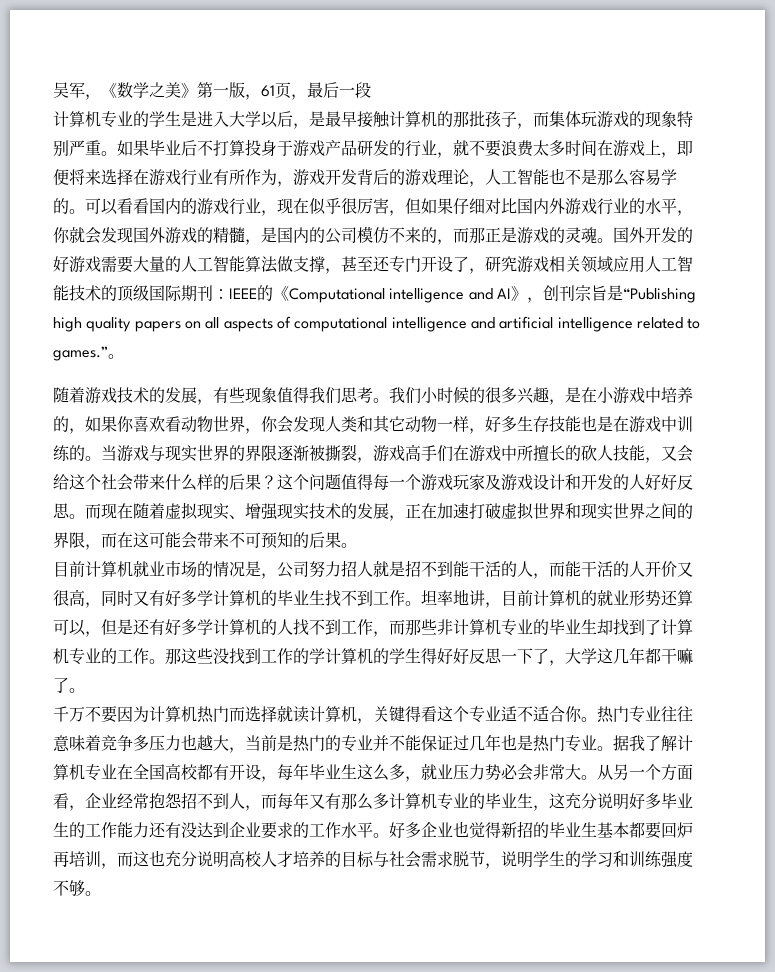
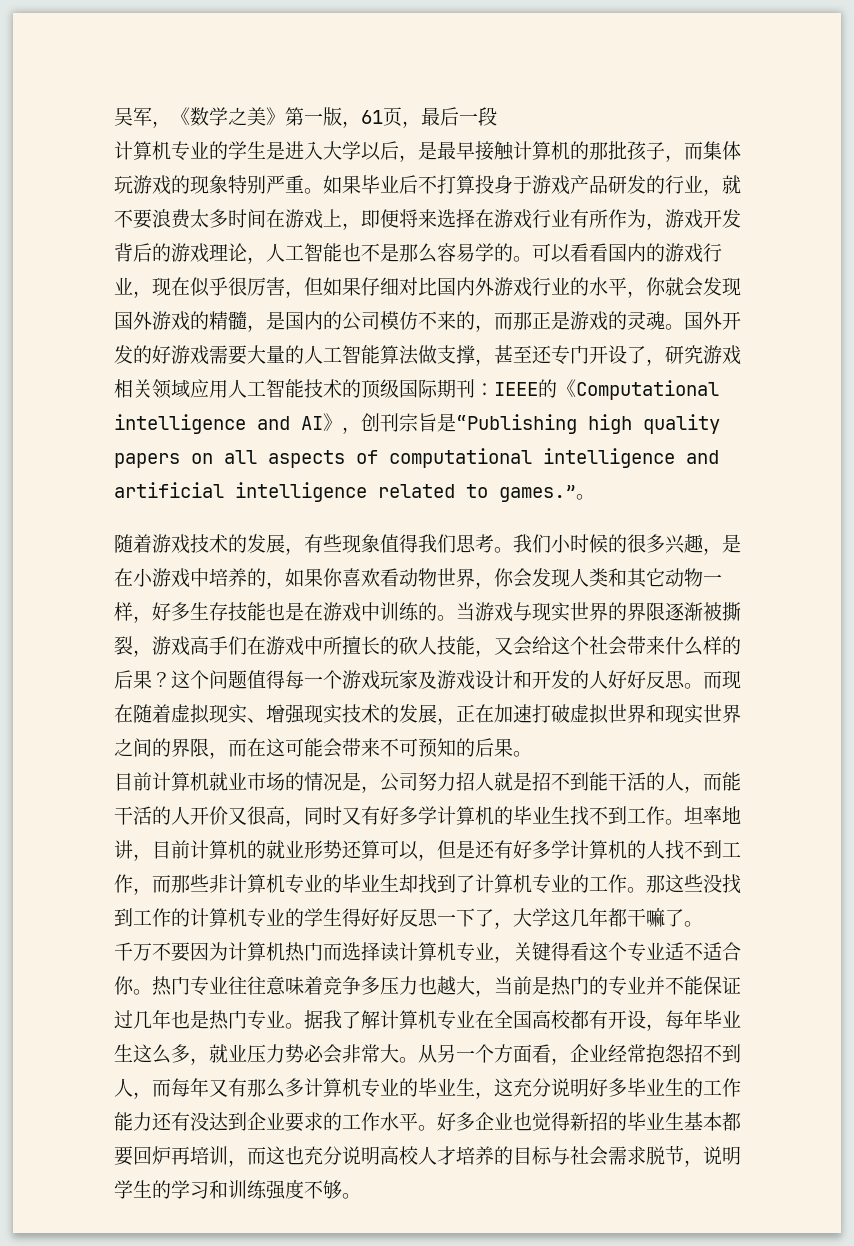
[309,648,373,664] 学计算机 -> [190,908,285,928] 计算机专业
[277,706,293,722] 就 -> (380, 951) none
(357, 714) none -> [456,942,494,962] 专业

